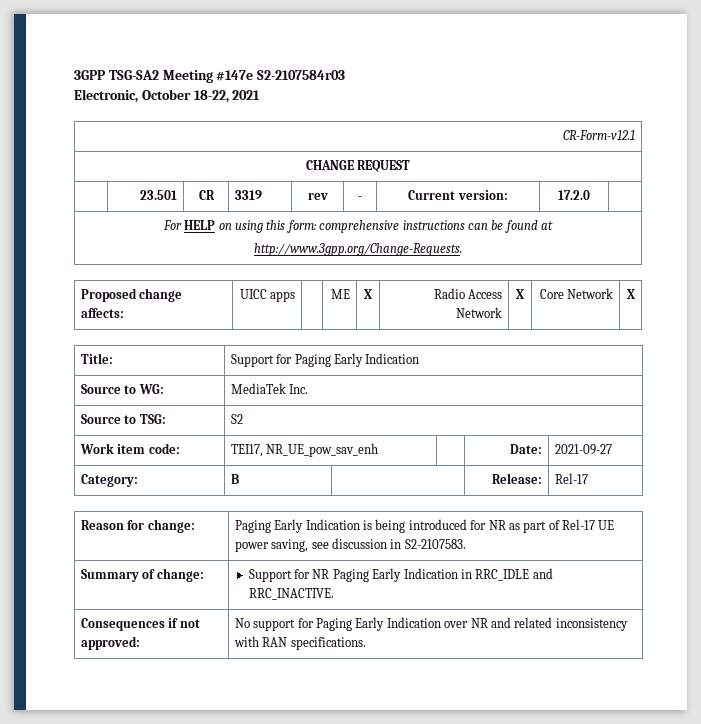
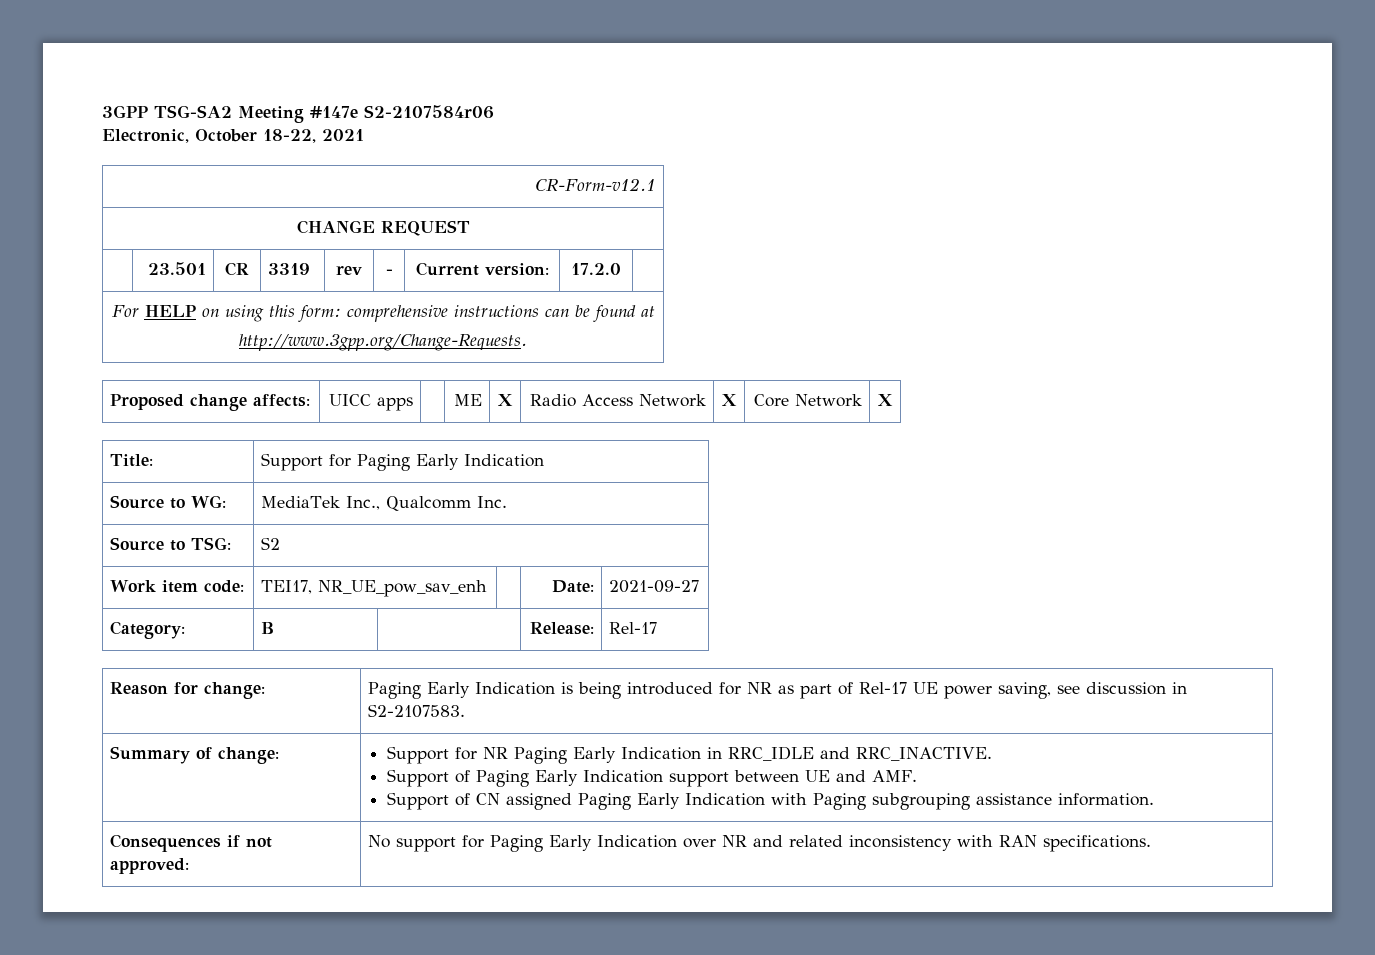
[257,70,346,80] S2-2107584r03 -> [364,105,494,119] S2-2107584r06
(286, 388) none -> [345,496,471,511] Inc., Qualcomm
(334, 594) none -> [387,769,918,787] [387,792,1155,810] // Support of Paging Early Indication support between UE and AMF. // Support of CN assigned Paging Early Indication with Paging subgrouping assistance information.

